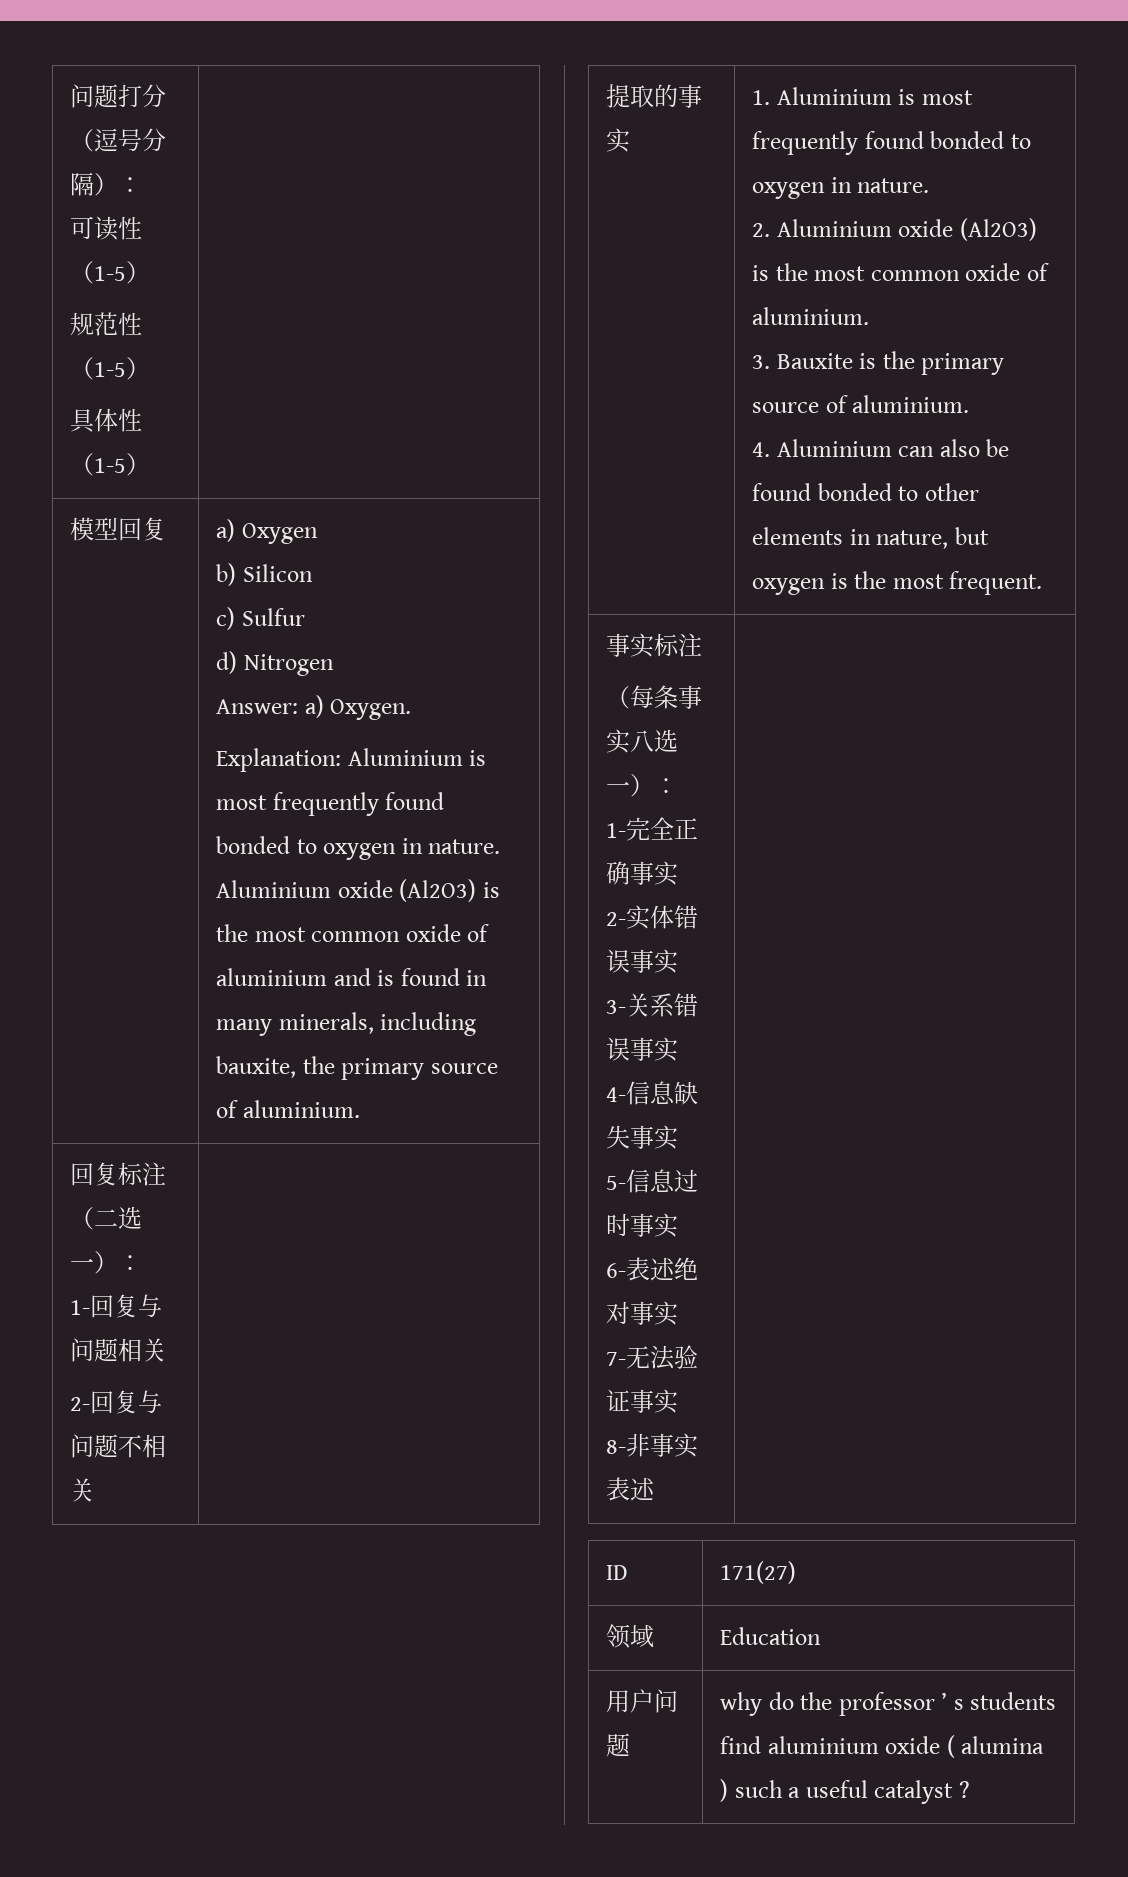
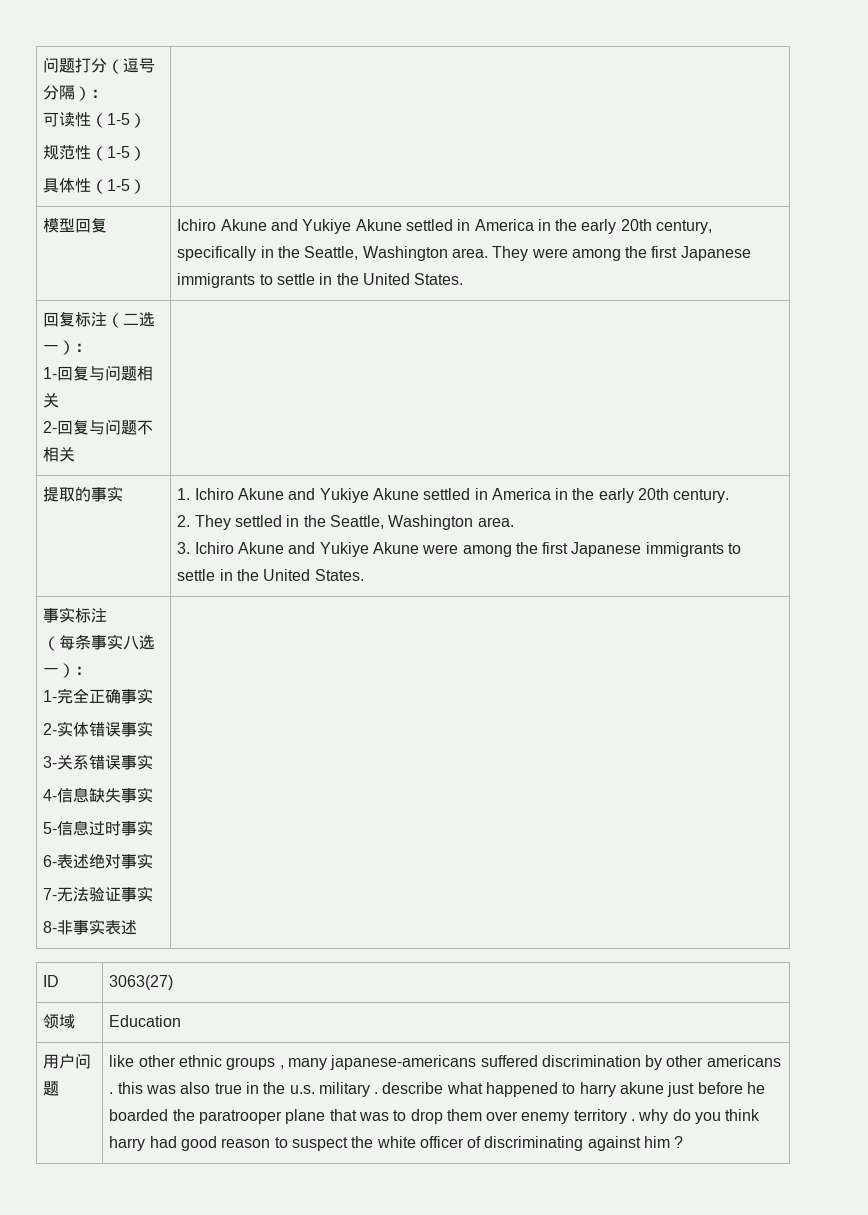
[216,519,318,544] [216,563,313,586] [216,607,305,630] [216,651,334,676] [216,695,412,720] [216,748,487,772] [216,792,445,816] [216,836,501,860] [216,879,500,902] [216,924,490,942] [216,968,488,986] [216,1012,477,1036] [216,1056,498,1080] [216,1100,360,1118] a) Oxygen // b) Silicon // c) Sulfur // d) Nitrogen // Answer: a) Oxygen. // Explanation: Aluminium is most frequently found bonded to oxygen in nature. Aluminium oxide (Al2O3) is the most common oxide of aluminium and is found in many minerals, including bauxite, the primary source of aluminium. -> [177,219,713,234] [177,246,751,261] [177,273,464,288] Ichiro Akune and Yukiye Akune settled in America in the early 20th century, specifically in the Seattle, Washington area. They were among the first Japanese immigrants to settle in the United States.
[776,87,973,105] [752,131,1031,155] [752,177,930,199] [752,218,1037,241] [752,263,1049,281] [752,307,870,325] [752,351,1005,375] [752,395,970,413] [752,439,1010,457] [752,483,979,501] [752,527,989,549] [752,571,1043,595] Aluminium is most frequently found bonded to oxygen in nature. // 2. Aluminium oxide (Al2O3) is the most common oxide of aluminium. // 3. Bauxite is the primary source of aluminium. // 4. Aluminium can also be found bonded to other elements in nature, but oxygen is the most frequent. -> [194,488,730,503] [177,515,514,530] [177,542,742,557] [177,569,364,581] Ichiro Akune and Yukiye Akune settled in America in the early 20th century. // 2. They settled in the Seattle, Washington area. // 3. Ichiro Akune and Yukiye Akune were among the first Japanese immigrants to settle in the United States.
[720,1561,797,1584] 171(27) -> [109,975,174,990] 3063(27)
[720,1692,1057,1716] [720,1735,1045,1758] [720,1779,954,1804] why do the professor ’ s students find aluminium oxide ( alumina ) such a useful catalyst -> [109,1055,781,1070] [109,1082,766,1097] [109,1109,761,1124] [109,1136,671,1151] like other ethnic groups , many japanese-americans suffered discrimination by other americans . this was also true in the u.s. military . describe what happened to harry akune just before he boarded the paratrooper plane that was to drop them over enemy territory . why do you think harry had good reason to suspect the white officer of discriminating against him

